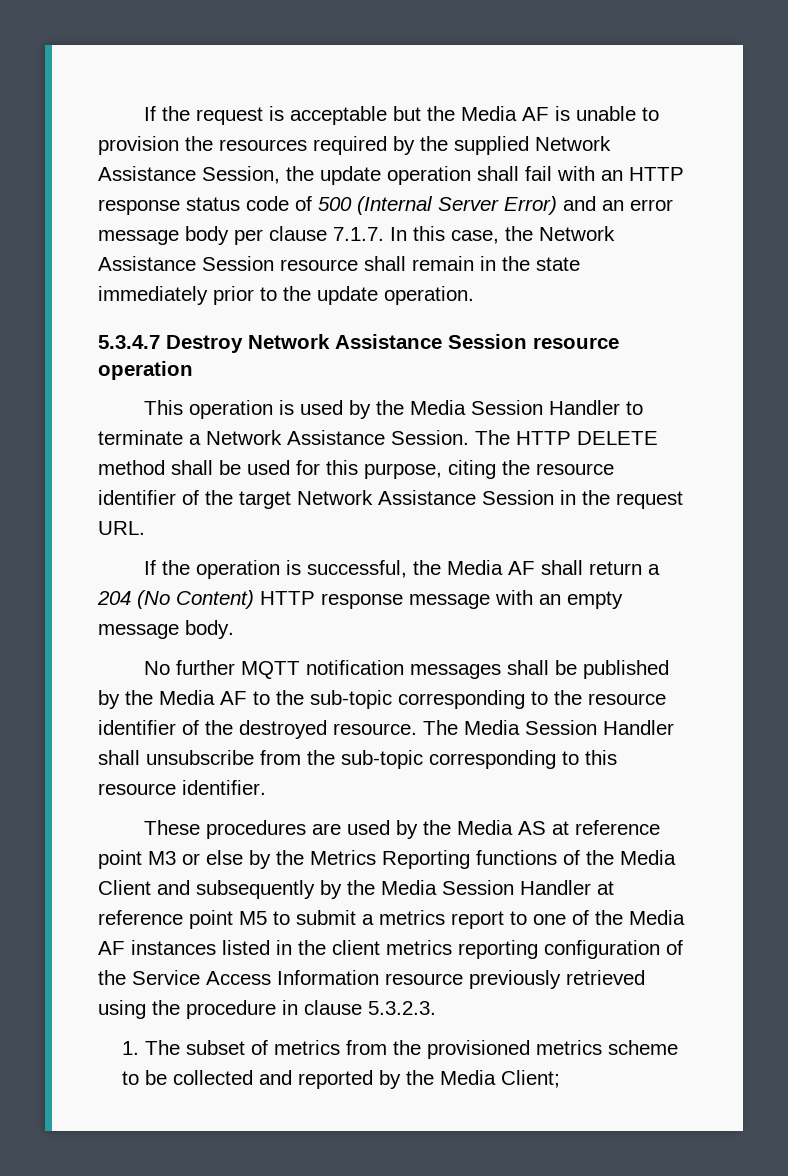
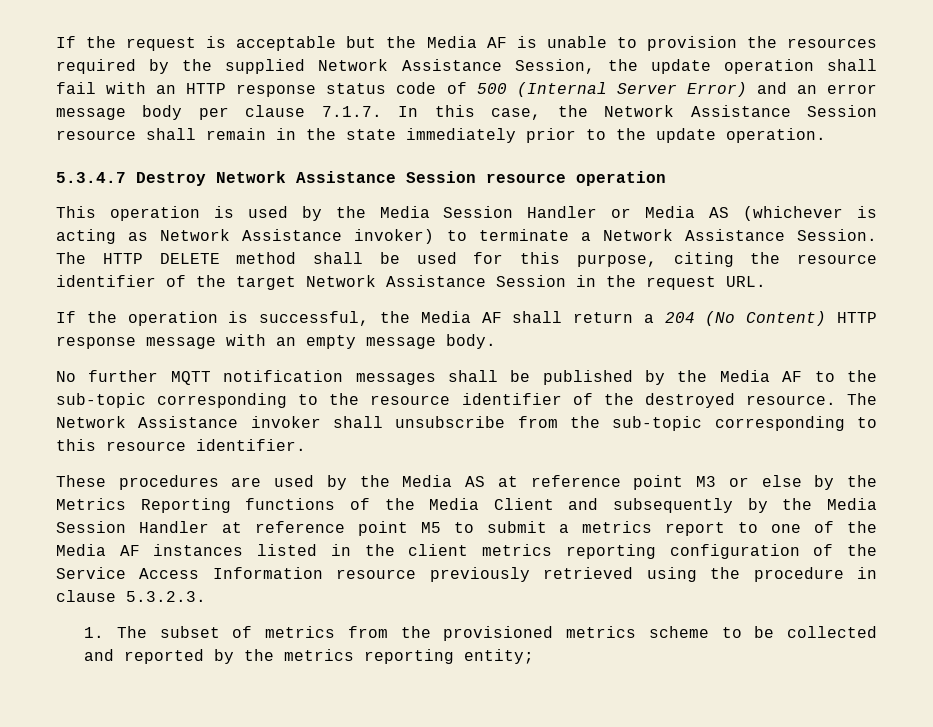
(621, 407) none -> [611,206,877,221] [56,229,435,244] or Media AS (whichever is acting as Network Assistance invoker)
[464,720,674,735] Media Session Handler -> [56,416,321,428] Network Assistance invoker
[440,1070,561,1088] Media Client; -> [284,649,535,664] metrics reporting entity;

